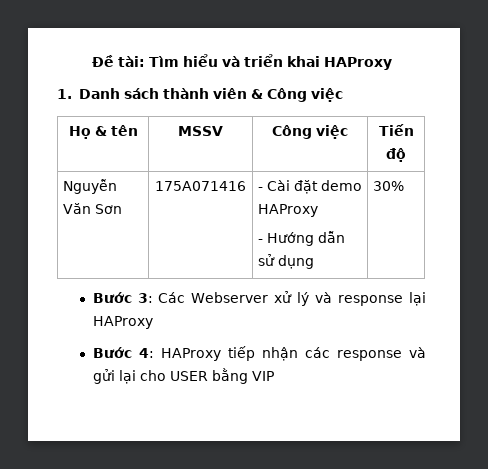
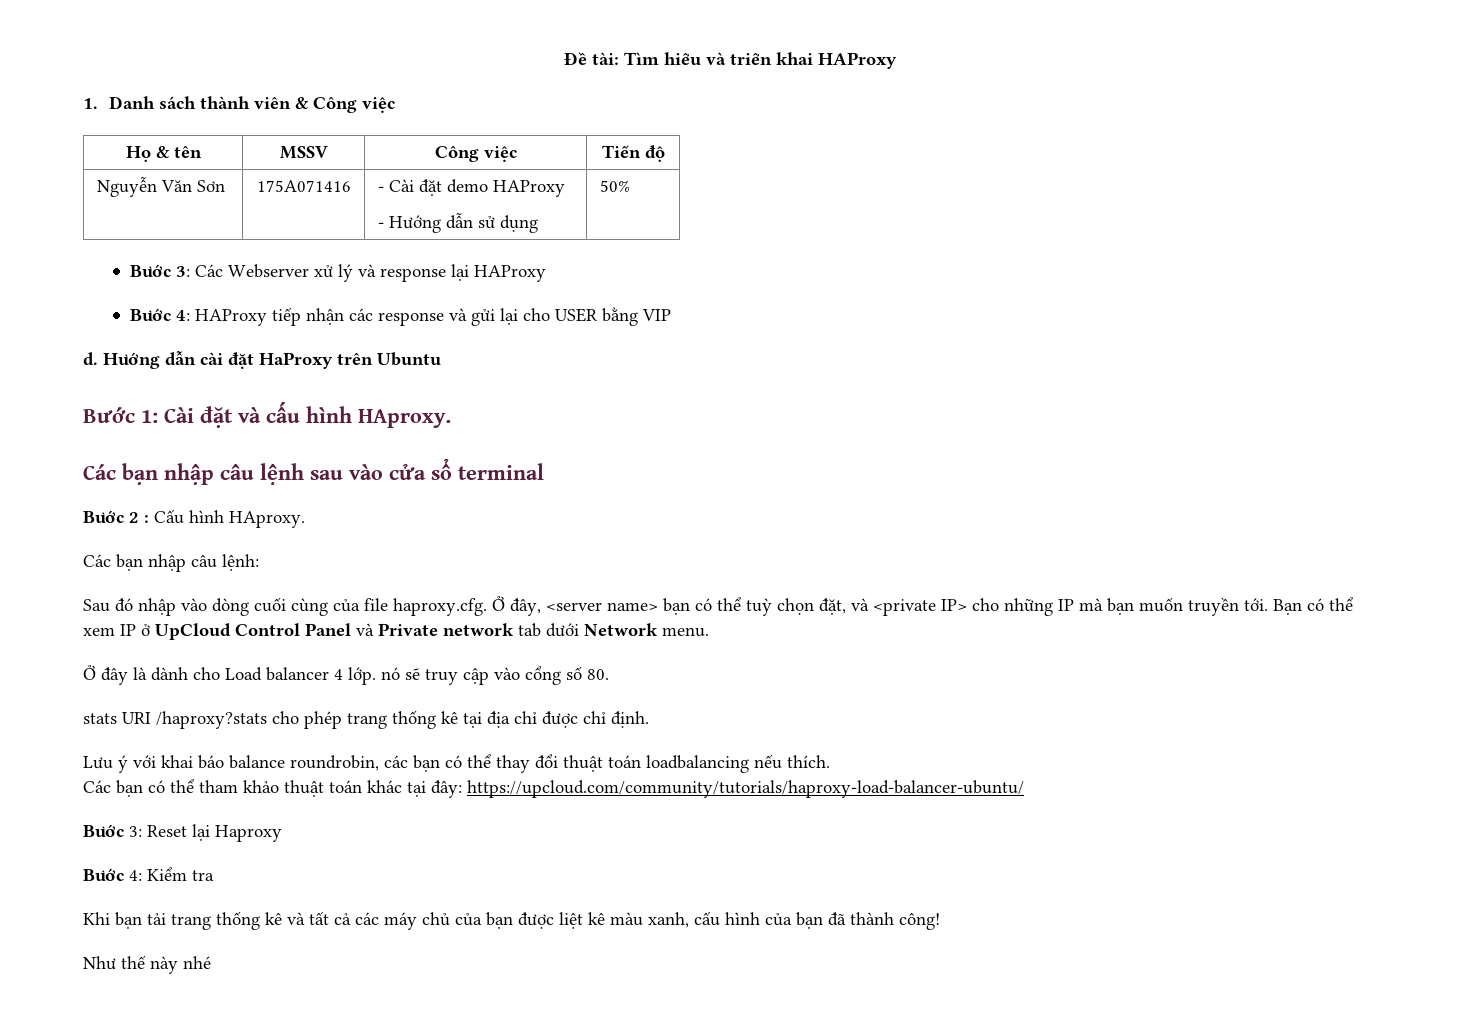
[372,181,404,191] 30% -> [599,180,630,192] 50%
(274, 376) none -> [83,351,441,369] [83,401,451,428] [83,458,544,485] [83,509,305,528] [83,554,259,572] [83,596,1353,616] [83,623,709,640] [83,665,609,685] [83,710,649,729] [83,754,830,773] [83,779,1024,798] [83,824,282,842] [83,867,214,882] [83,911,940,930] [83,955,211,974] // d. Hướng dẫn cài đặt HaProxy trên Ubuntu // Bước 1: Cài đặt và cấu hình HAproxy. // Các bạn nhập câu lệnh sau vào cửa sổ terminal // Bước 2 : Cấu hình HAproxy. // Các bạn nhập câu lệnh: // Sau đó nhập vào dòng cuối cùng của file haproxy.cfg. Ở đây, <server name> bạn có thể tuỳ chọn đặt, và <private IP> cho những IP mà bạn muốn truyền tới. Bạn có thể xem IP ở UpCloud Control Panel và Private network tab dưới Network menu. // Ở đây là dành cho Load balancer 4 lớp. nó sẽ truy cập vào cổng số 80. // stats URI /haproxy?stats cho phép trang thống kê tại địa chỉ được chỉ định. // Lưu ý với khai báo balance roundrobin, các bạn có thể thay đổi thuật toán loadbalancing nếu thích. // Các bạn có thể tham khảo thuật toán khác tại đây: https://upcloud.com/community/tutorials/haproxy-load-balancer-ubuntu/ // Bước 3: Reset lại Haproxy // Bước 4: Kiểm tra // Khi bạn tải trang thống kê và tất cả các máy chủ của bạn được liệt kê màu xanh, cấu hình của bạn đã thành công! // Như thế này nhé

